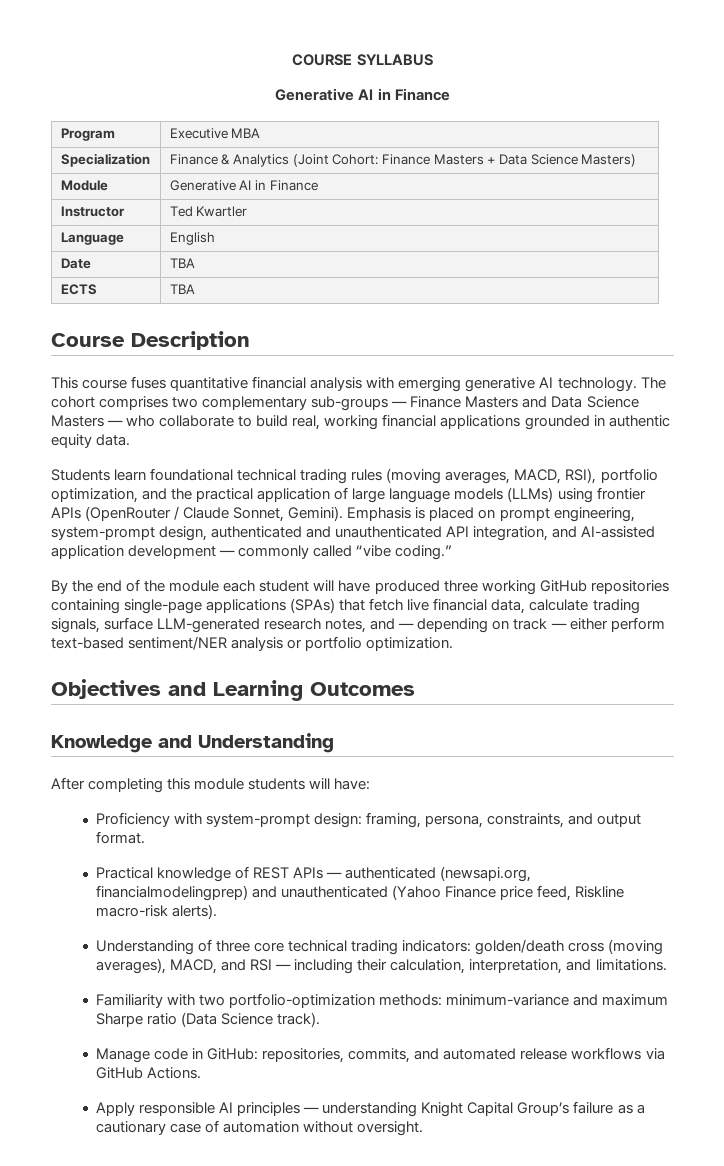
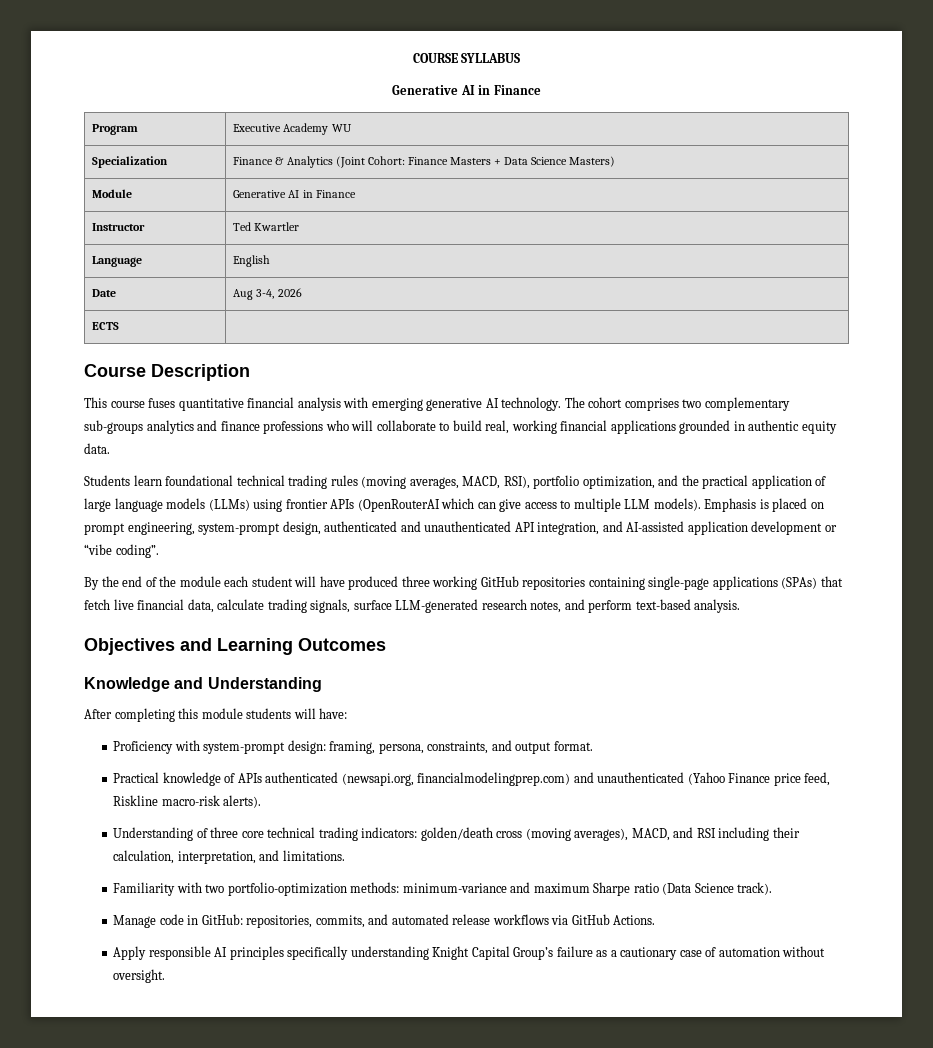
[231,128,261,138] MBA -> [283,123,352,135] Academy WU
[169,258,195,268] TBA -> [233,288,302,300] Aug 3-4, 2026
[169,284,195,294] TBA -> (120, 326) none
[391,396,639,408] [51,415,156,427] — Finance Masters and Data Science Masters — who -> [146,420,374,434] analytics and finance professions who will
[85,506,344,522] (OpenRouter / Claude Sonnet, Gemini). -> [357,498,701,512] (OpenRouterAI which can give access to multiple LLM models).
[219,545,453,560] — commonly called “vibe coding.” -> [824,525,837,532] [84,544,159,558] or “vibe coding”.
[398,617,665,633] [51,636,454,651] — depending on track — either perform text-based sentiment/NER analysis or portfolio optimization. -> [588,599,741,613] perform text-based analysis.
[253,867,343,879] REST APIs — -> [237,773,262,783] APIs
[96,885,249,901] financialmodelingprep) -> [417,772,571,786] financialmodelingprep.com)
[275,964,292,970] — -> (716, 833) none
[303,1107,320,1113] — -> [287,946,349,960] specifically

